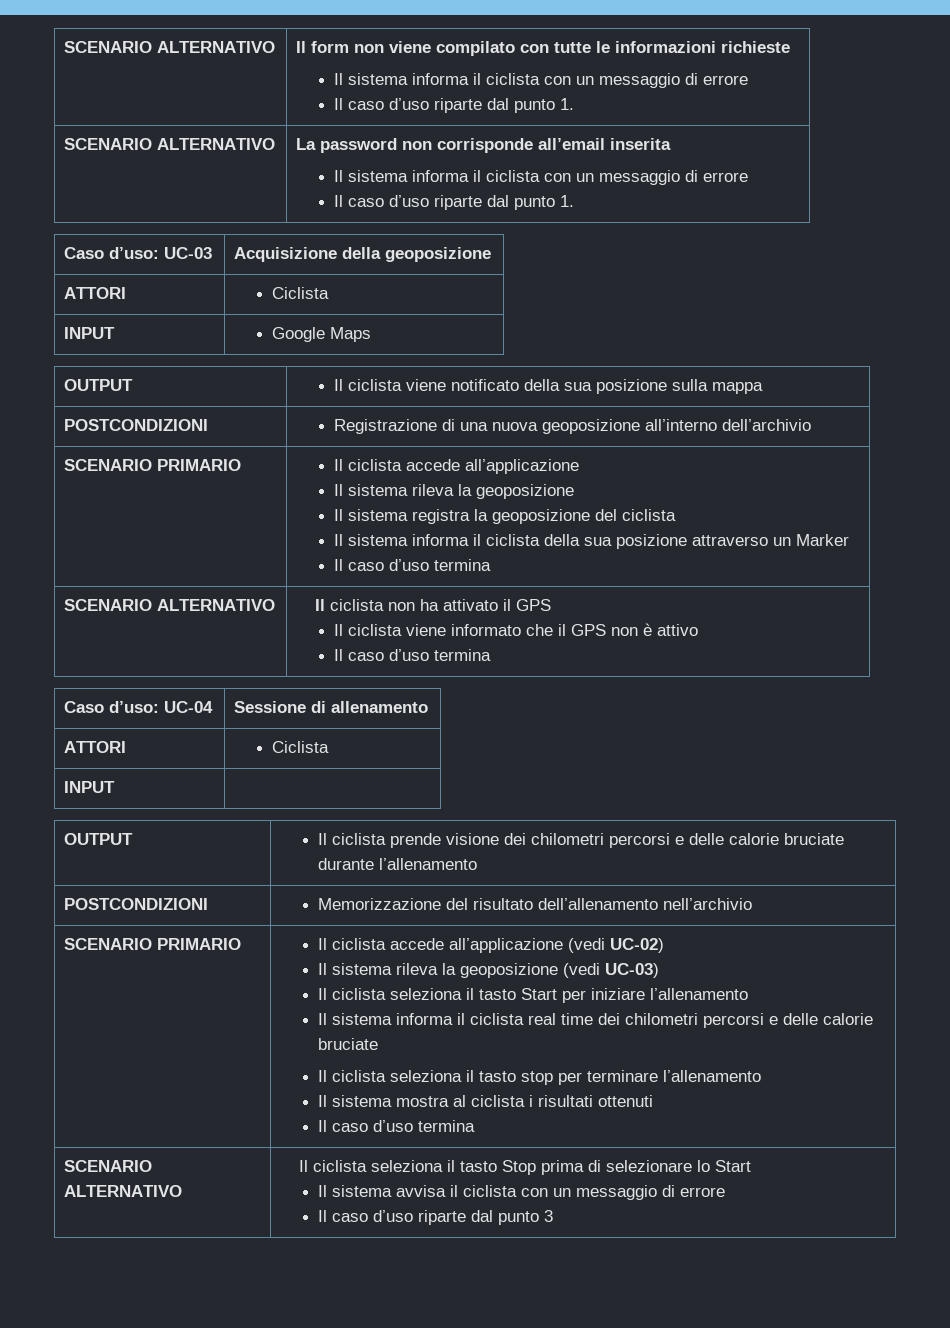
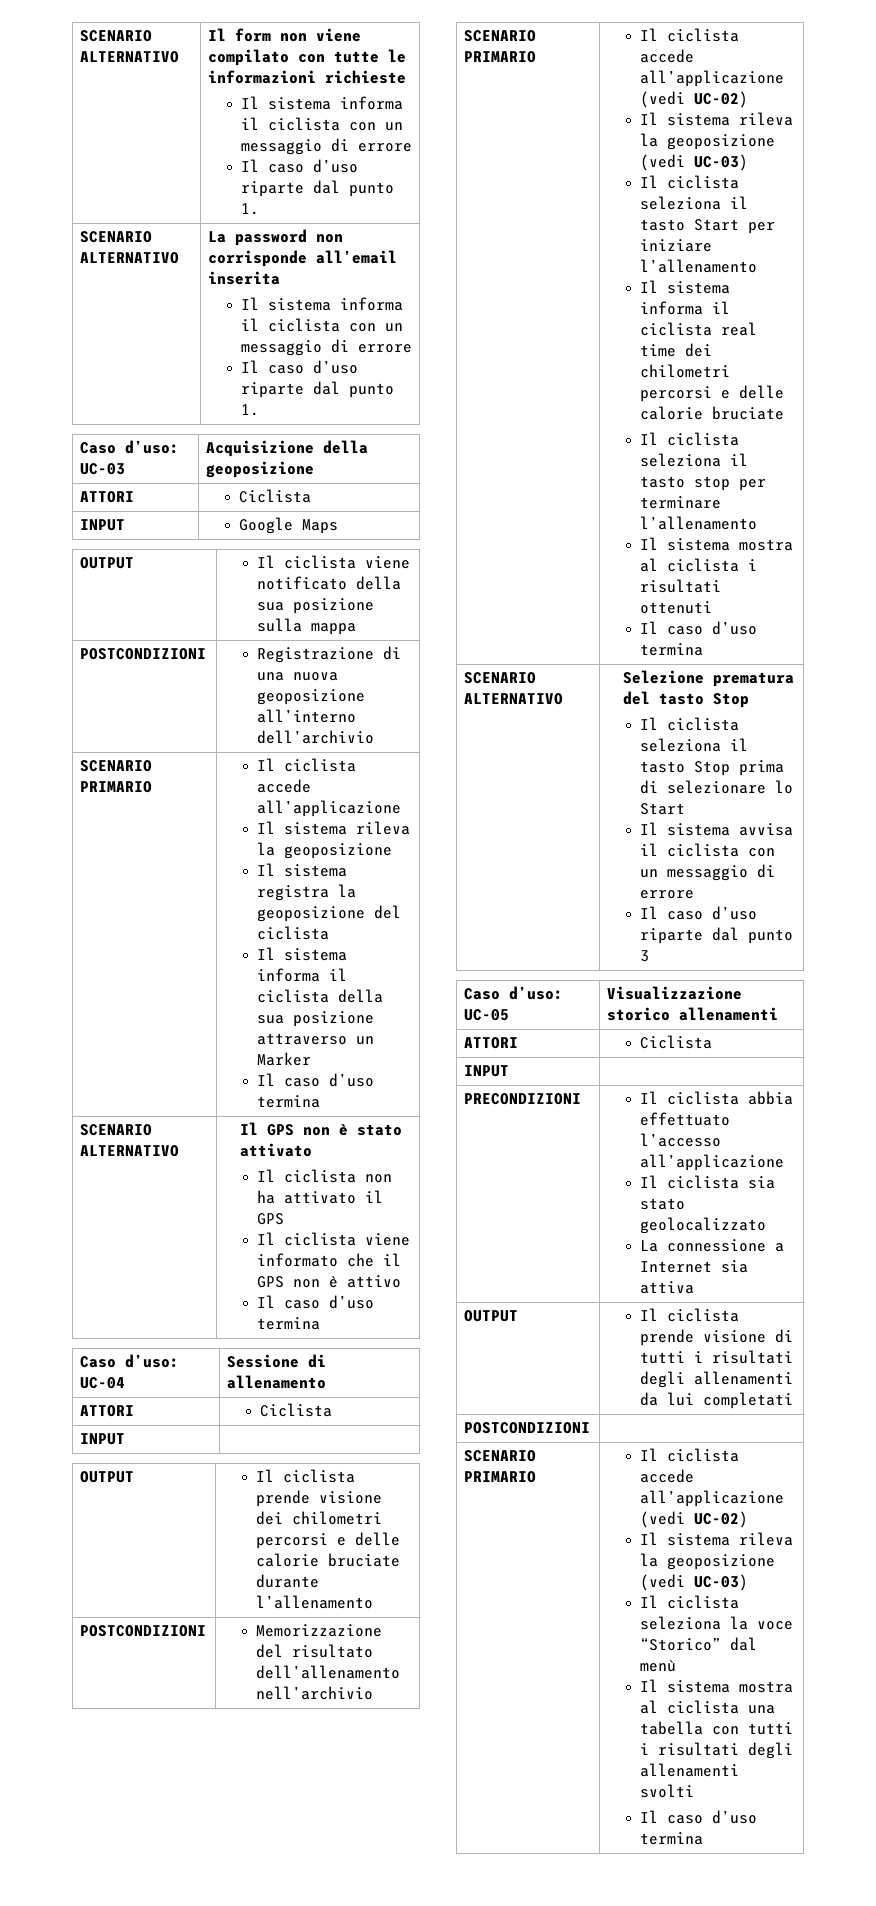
(326, 605) none -> [266,1124,402,1136] [239,1143,312,1157] [256,1169,275,1182] GPS non è stato attivato // Il
(182, 1191) none -> [622,670,794,687] [622,691,749,708] Selezione prematura del tasto Stop //
(554, 1216) none -> [464,986,564,1000] [464,1009,510,1021] [607,986,743,1000] [607,1007,779,1021] [464,1037,519,1049] [639,1035,712,1049] [464,1065,510,1077] [464,1093,582,1105] [639,1091,793,1105] [639,1112,730,1126] [639,1133,721,1147] [639,1154,784,1171] [639,1175,775,1189] [639,1198,685,1210] [639,1217,766,1234] [639,1239,784,1252] [639,1260,748,1273] [639,1281,694,1294] [464,1310,519,1322] [639,1308,739,1322] [639,1329,793,1346] [639,1350,793,1364] [639,1371,793,1388] [639,1392,793,1409] [464,1422,591,1434] [464,1450,537,1462] [464,1471,537,1483] [639,1448,739,1462] [639,1469,694,1483] [639,1490,784,1507] [639,1511,748,1528] [639,1532,793,1546] [639,1553,775,1570] [639,1574,748,1591] [639,1595,739,1609] [639,1616,793,1630] [639,1637,757,1651] [639,1660,676,1672] [639,1679,793,1693] [639,1700,775,1714] [639,1721,793,1735] [639,1742,793,1759] [639,1763,739,1777] [639,1784,694,1798] [639,1810,757,1824] [639,1832,703,1845] // Caso d’uso: UC-05 | Visualizzazione storico allenamenti // ATTORI | Ciclista // INPUT | // PRECONDIZIONI | Il ciclista abbia effettuato l’accesso all’applicazione // Il ciclista sia stato geolocalizzato // La connessione a Internet sia attiva // OUTPUT | Il ciclista prende visione di tutti i risultati degli allenamenti da lui completati // POSTCONDIZIONI | // SCENARIO PRIMARIO | Il ciclista accede all’applicazione (vedi UC-02) // Il sistema rileva la geoposizione (vedi UC-03) // Il ciclista seleziona la voce “Storico” dal menù // Il sistema mostra al ciclista una tabella con tutti i risultati degli allenamenti svolti // Il caso d’uso termina

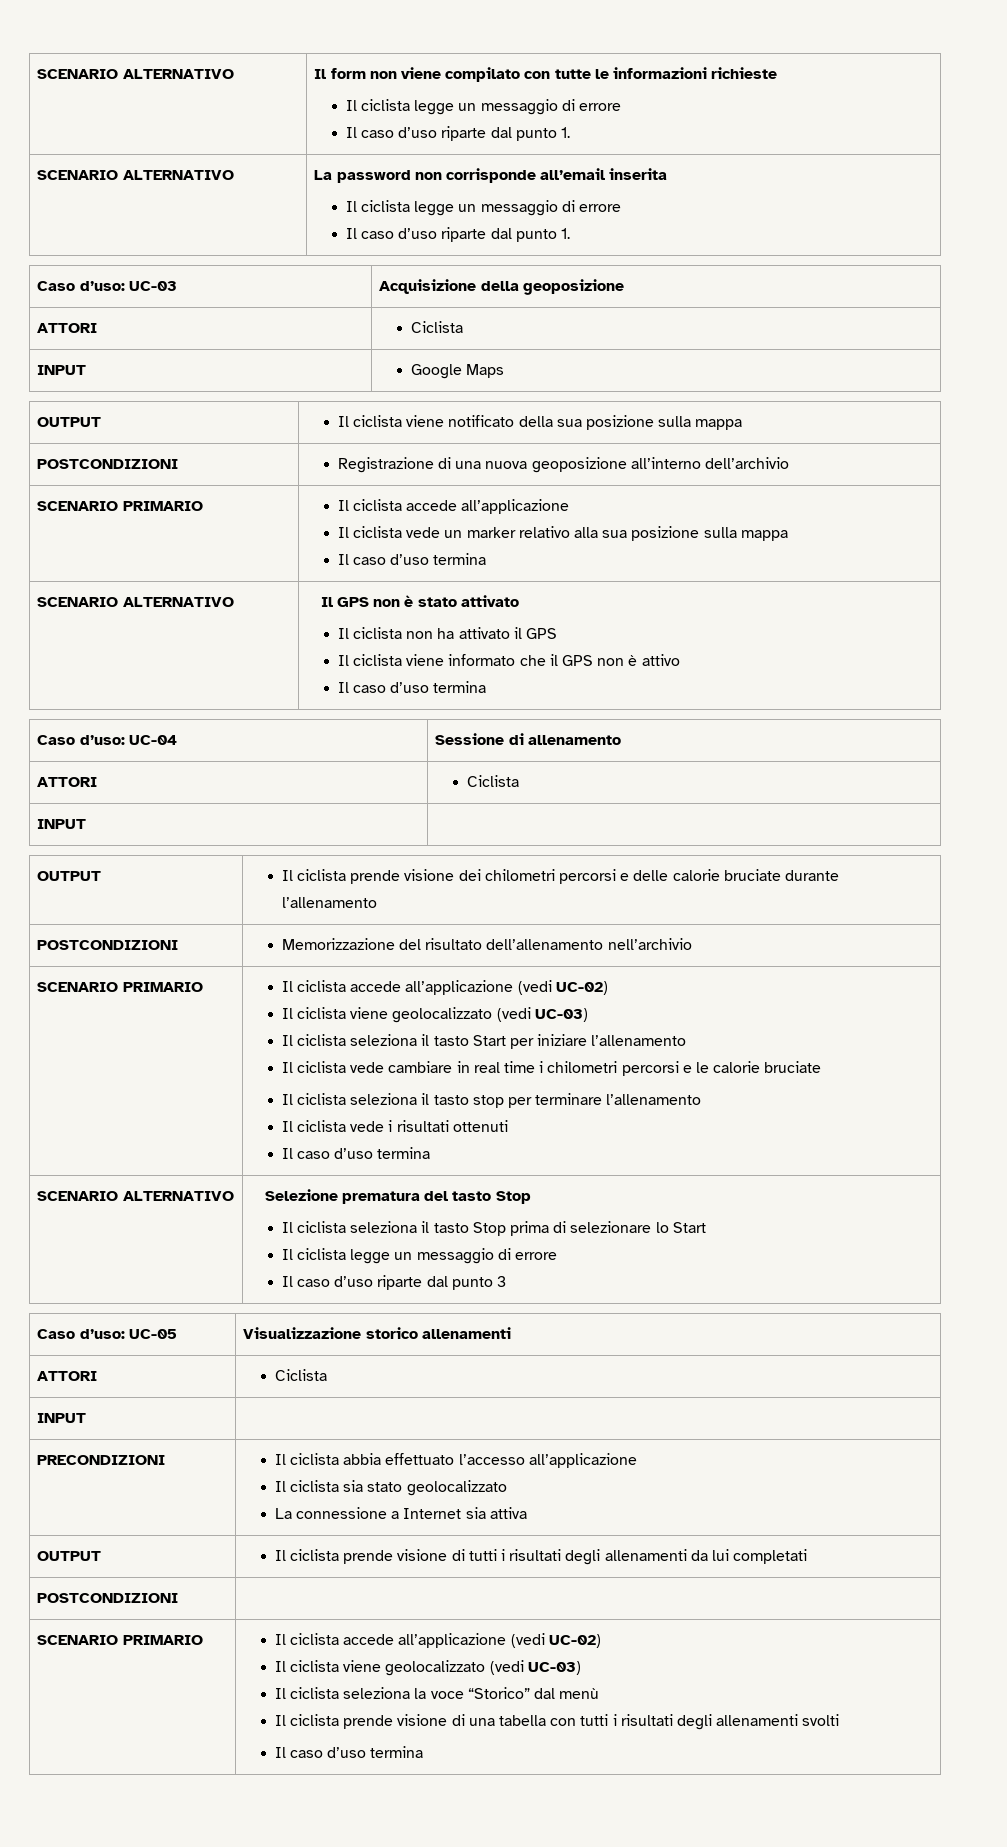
[267,96,403,110] [240,117,376,131] sistema informa il ciclista con -> [361,99,455,115] ciclista legge
[267,297,403,311] [240,318,376,332] sistema informa il ciclista con -> [361,200,455,216] ciclista legge
[283,821,410,835] [256,842,392,859] [256,863,347,877] [256,884,356,901] [256,905,401,922] [256,926,329,940] [256,947,347,961] [256,968,347,982] [256,989,383,1003] [256,1011,374,1027] [256,1033,374,1045] [256,1052,311,1066] sistema rileva la geoposizione // Il sistema registra la geoposizione del ciclista // Il sistema informa il ciclista della sua posizione attraverso un Marker -> [353,526,788,541] ciclista vede un marker relativo alla sua posizione sulla mappa
[666,112,793,126] [639,133,775,150] sistema rileva la geoposizione -> [297,1007,493,1023] ciclista viene geolocalizzato
[666,281,730,294] [639,301,730,315] [639,322,712,336] sistema informa il ciclista -> [297,1061,470,1073] ciclista vede cambiare in
[684,343,712,357] [639,364,730,378] [639,385,784,402] dei chilometri percorsi e delle -> [539,1061,709,1076] i chilometri percorsi e le
[666,538,793,551] [639,558,739,572] sistema mostra al ciclista -> [297,1120,385,1132] ciclista vede
[666,823,793,836] [639,843,775,857] sistema avvisa il ciclista con -> [297,1248,391,1264] ciclista legge
[666,1532,793,1546] [639,1553,775,1570] sistema rileva la geoposizione -> [290,1660,486,1676] ciclista viene geolocalizzato
[666,1680,793,1693] [639,1700,739,1714] sistema mostra al ciclista -> [290,1714,465,1729] ciclista prende visione di

